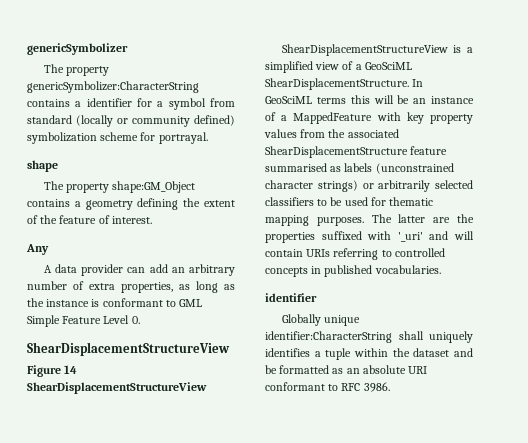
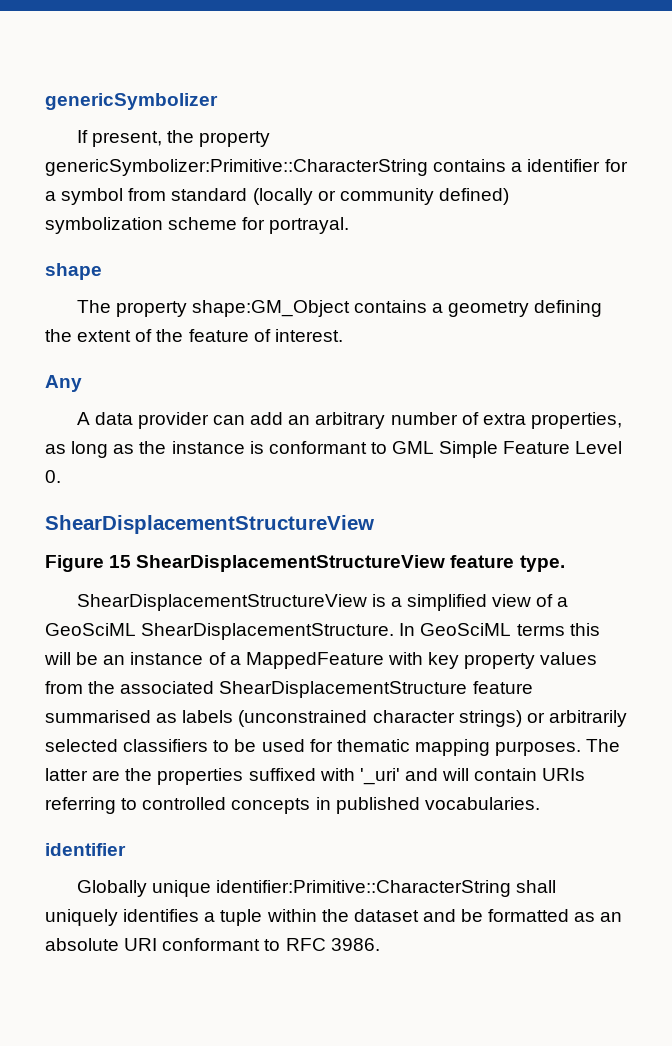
[43,64,110,76] [27,81,199,93] The property genericSymbolizer:CharacterString -> [76,130,271,147] [45,159,428,176] If present, the property genericSymbolizer:Primitive::CharacterString
[64,365,78,374] [27,382,207,394] 14 ShearDisplacementStructureView -> [109,555,565,572] 15 ShearDisplacementStructureView feature type.
[265,331,392,343] identifier:CharacterString -> [215,880,511,897] identifier:Primitive::CharacterString

